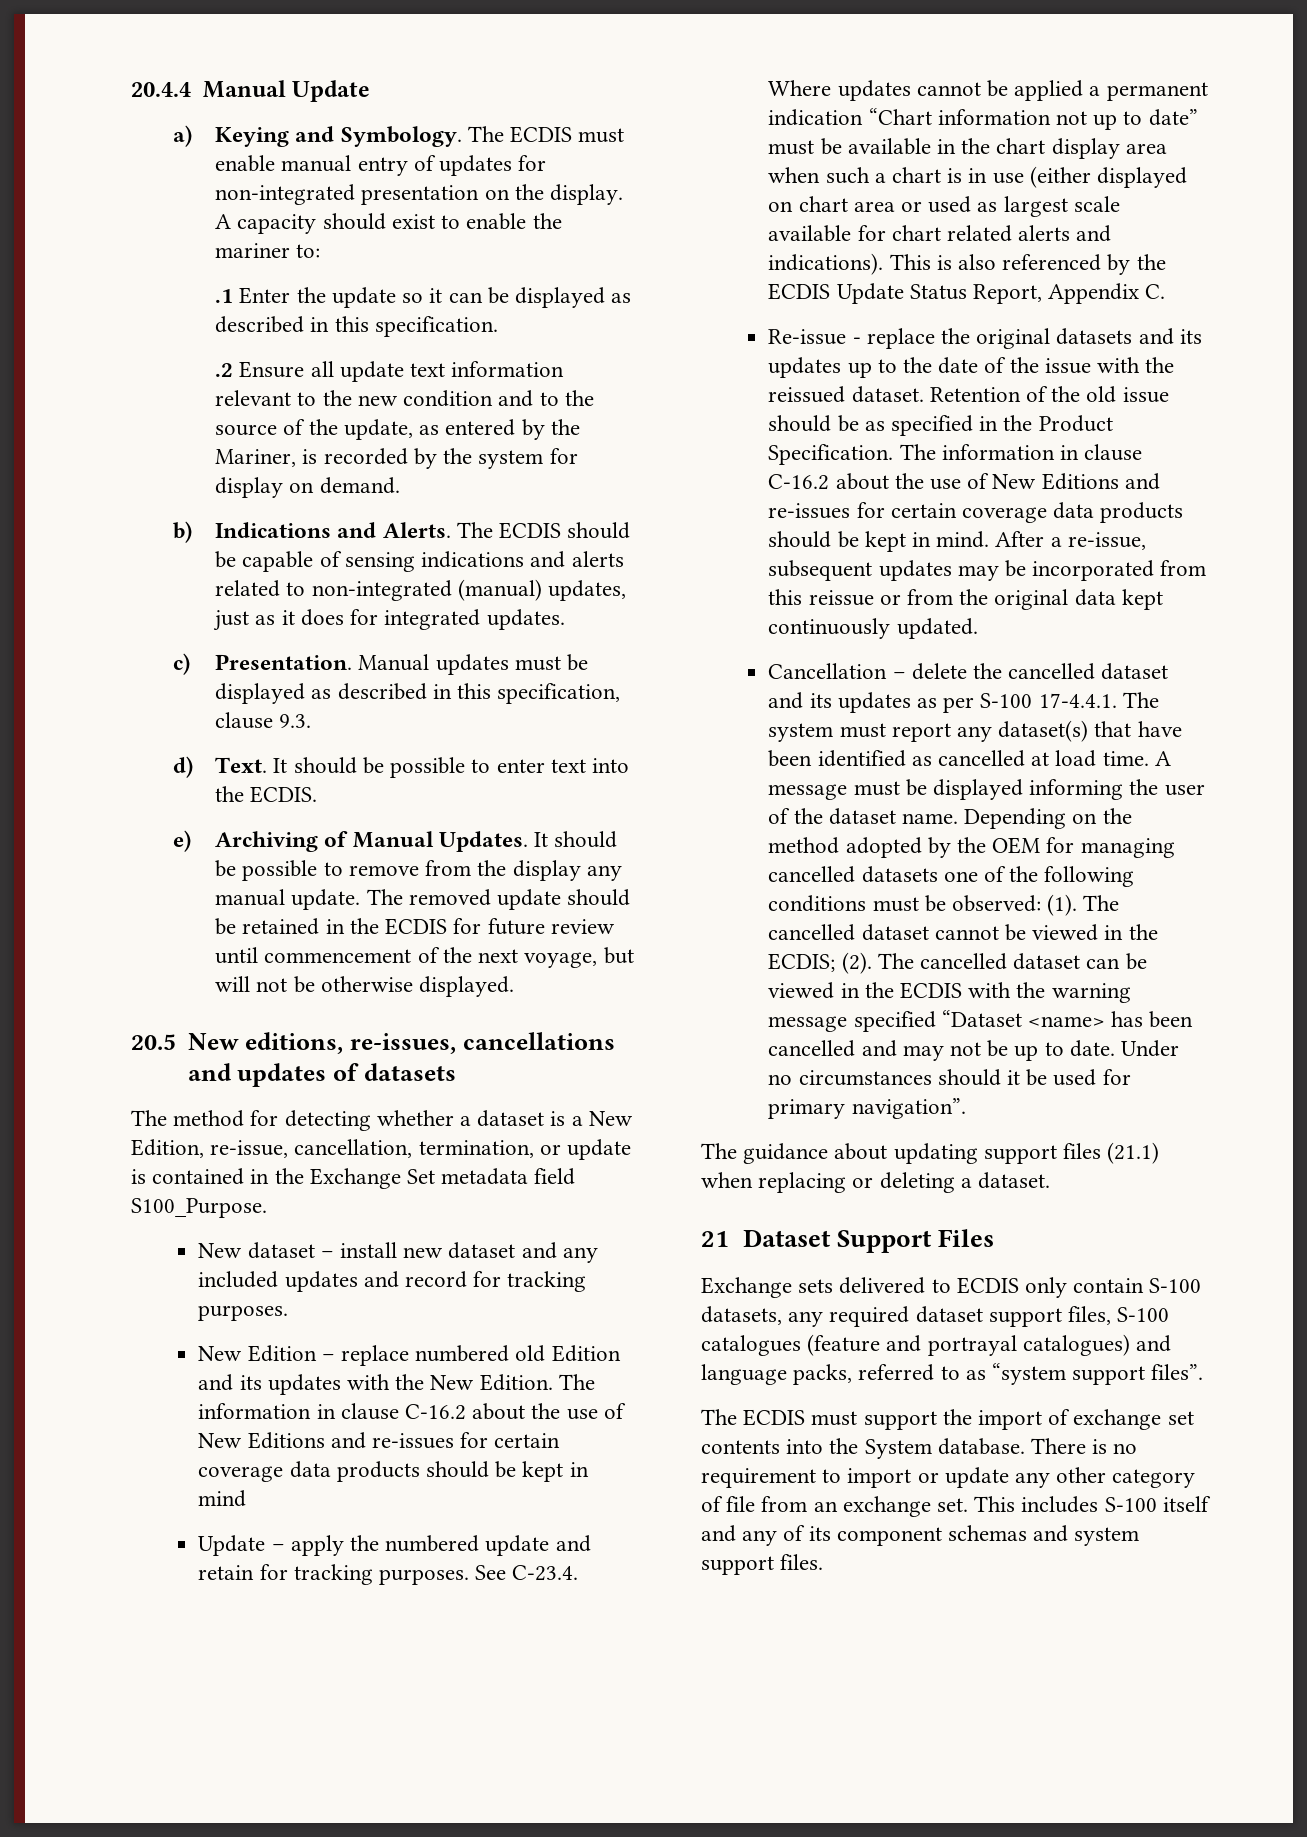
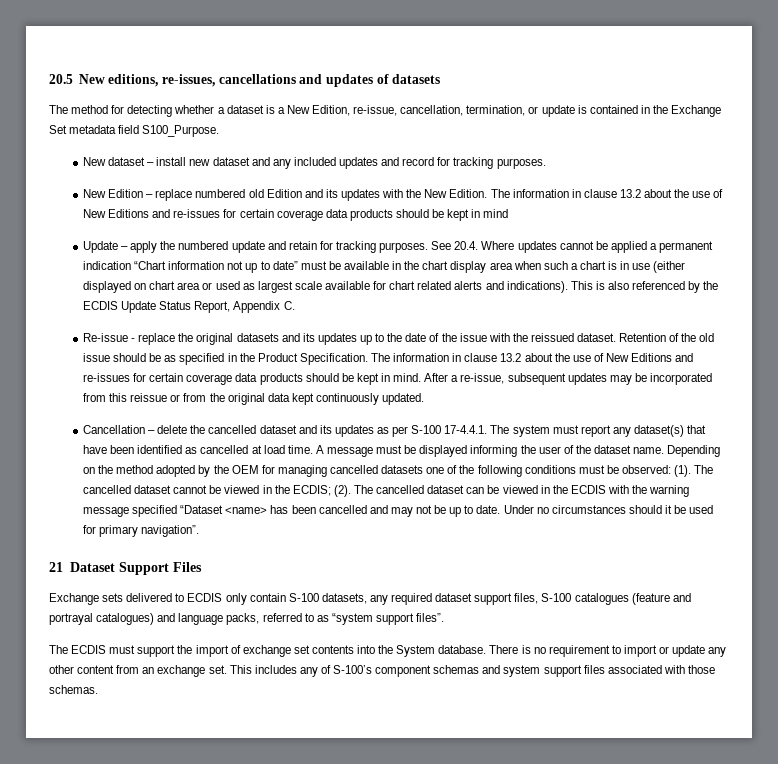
[131,80,370,102] [173,125,625,147] [215,155,547,176] [215,184,624,205] [215,213,562,234] [215,243,321,258] [215,287,632,308] [215,316,498,337] [215,361,565,382] [215,390,594,407] [215,419,580,440] [215,448,578,469] [215,477,400,498] [173,521,631,543] [215,551,624,572] [215,579,627,601] [213,609,565,631] [173,653,589,675] [215,683,621,704] [215,712,312,729] [173,756,629,778] [215,786,318,803] [173,830,618,852] [215,860,622,881] [215,889,631,910] [215,918,615,935] [215,947,634,968] [215,976,515,997] 20.4.4 Manual Update // a) Keying and Symbology. The ECDIS must enable manual entry of updates for non-integrated presentation on the display. A capacity should exist to enable the mariner to: // .1 Enter the update so it can be displayed as described in this specification. // .2 Ensure all update text information relevant to the new condition and to the source of the update, as entered by the Mariner, is recorded by the system for display on demand. // b) Indications and Alerts. The ECDIS should be capable of sensing indications and alerts related to non-integrated (manual) updates, just as it does for integrated updates. // c) Presentation. Manual updates must be displayed as described in this specification, clause 9.3. // d) Text. It should be possible to enter text into the ECDIS. // e) Archiving of Manual Updates. It should be possible to remove from the display any manual update. The removed update should be retained in the ECDIS for future review until commencement of the next voyage, but will not be otherwise displayed. // -> (49, 79) none
[405,1404,467,1420] C-16.2 -> [619,189,641,198] 13.2
[512,1565,579,1581] C-23.4. -> [454,241,479,250] 20.4.
[768,474,830,490] C-16.2 -> [500,353,522,362] 13.2
[701,1142,1160,1164] [701,1172,1051,1193] // The guidance about updating support files (21.1) when replacing or deleting a dataset. -> (200, 531) none
[1112,1469,1196,1488] [701,1496,756,1512] category of file -> [77,665,115,674] content
[1104,1496,1211,1512] [701,1525,736,1542] S-100 itself and -> (297, 669) none
[808,1526,831,1541] its -> [333,665,373,674] S-100’s
[780,1554,824,1570] files. -> [583,665,715,674] [49,685,98,694] files associated with those schemas.

